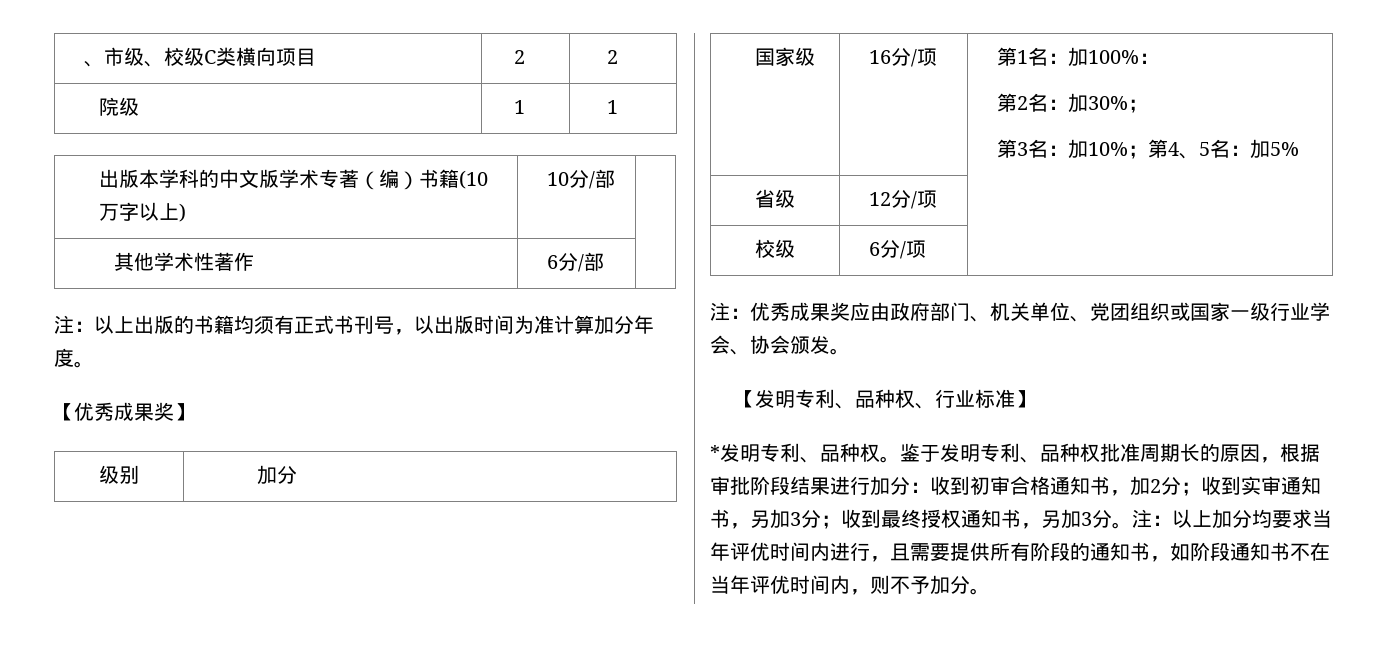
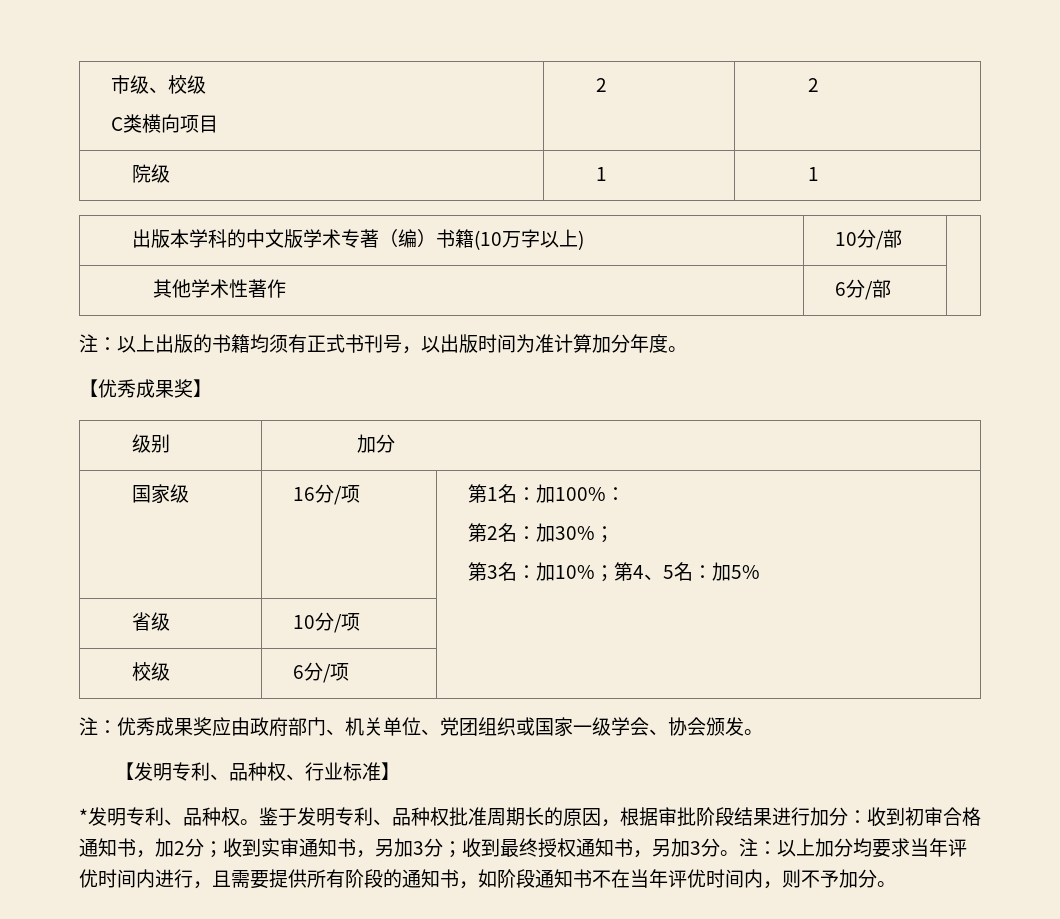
[83,61,104,67] 、 -> (110, 84) none
(204, 56) none -> (206, 84) //
[868,192,891,206] 12 -> [292,615,315,629] 10
[1270,302,1310,321] 行业 -> (611, 726) none

